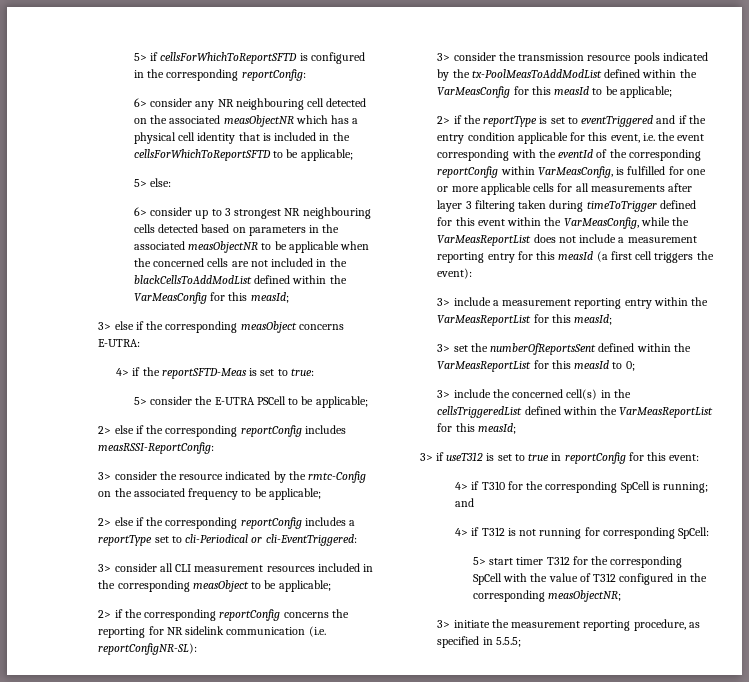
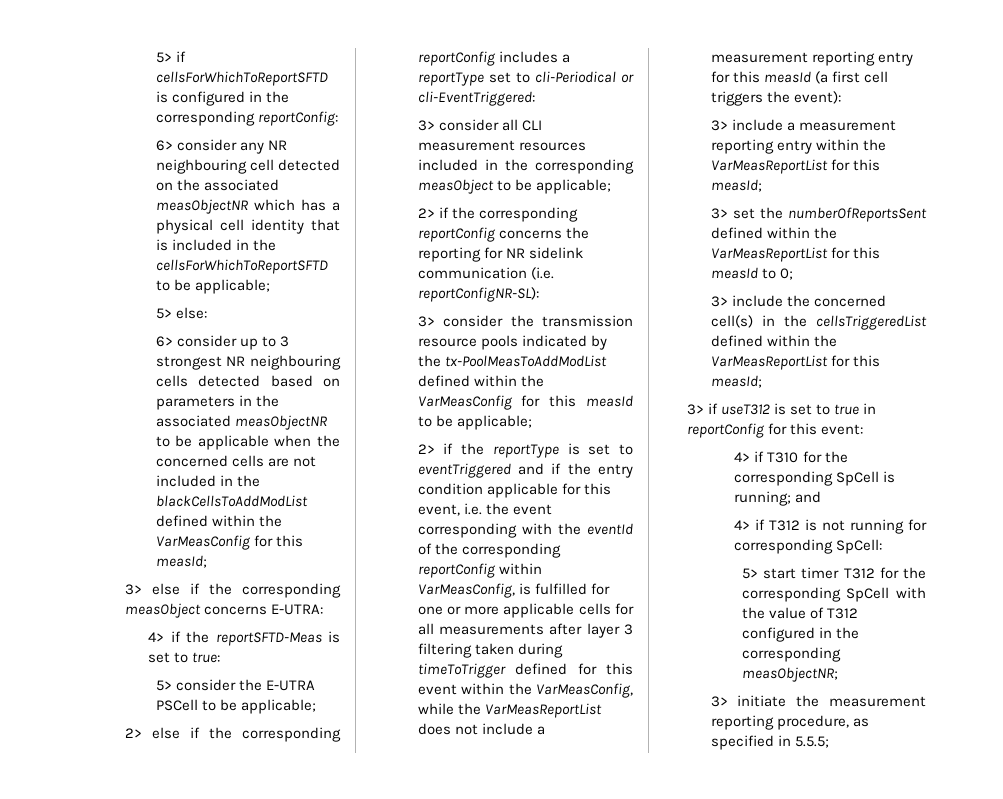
[98,425,346,437] [98,442,215,454] [98,471,367,483] [98,488,321,500] // 2> else if the corresponding reportConfig includes measRSSI-ReportConfig: // 3> consider the resource indicated by the rmtc-Config on the associated frequency to be applicable; -> (317, 706) none

